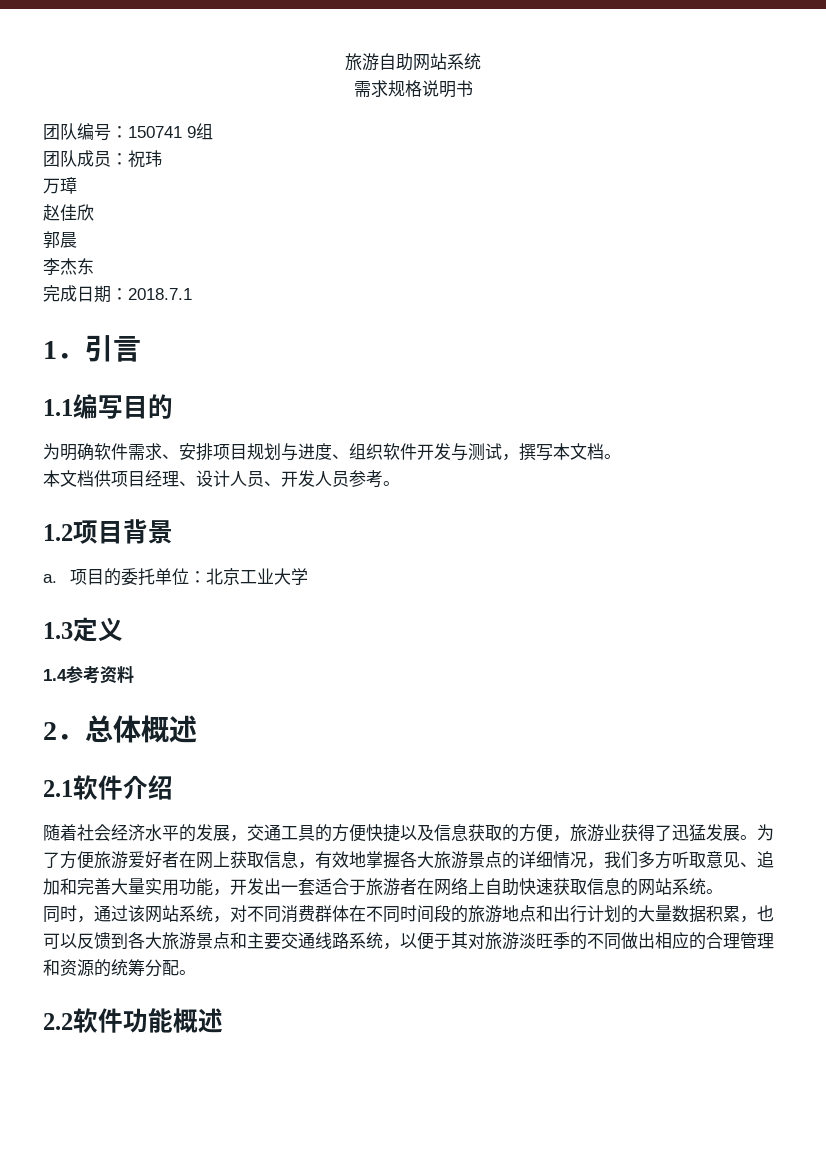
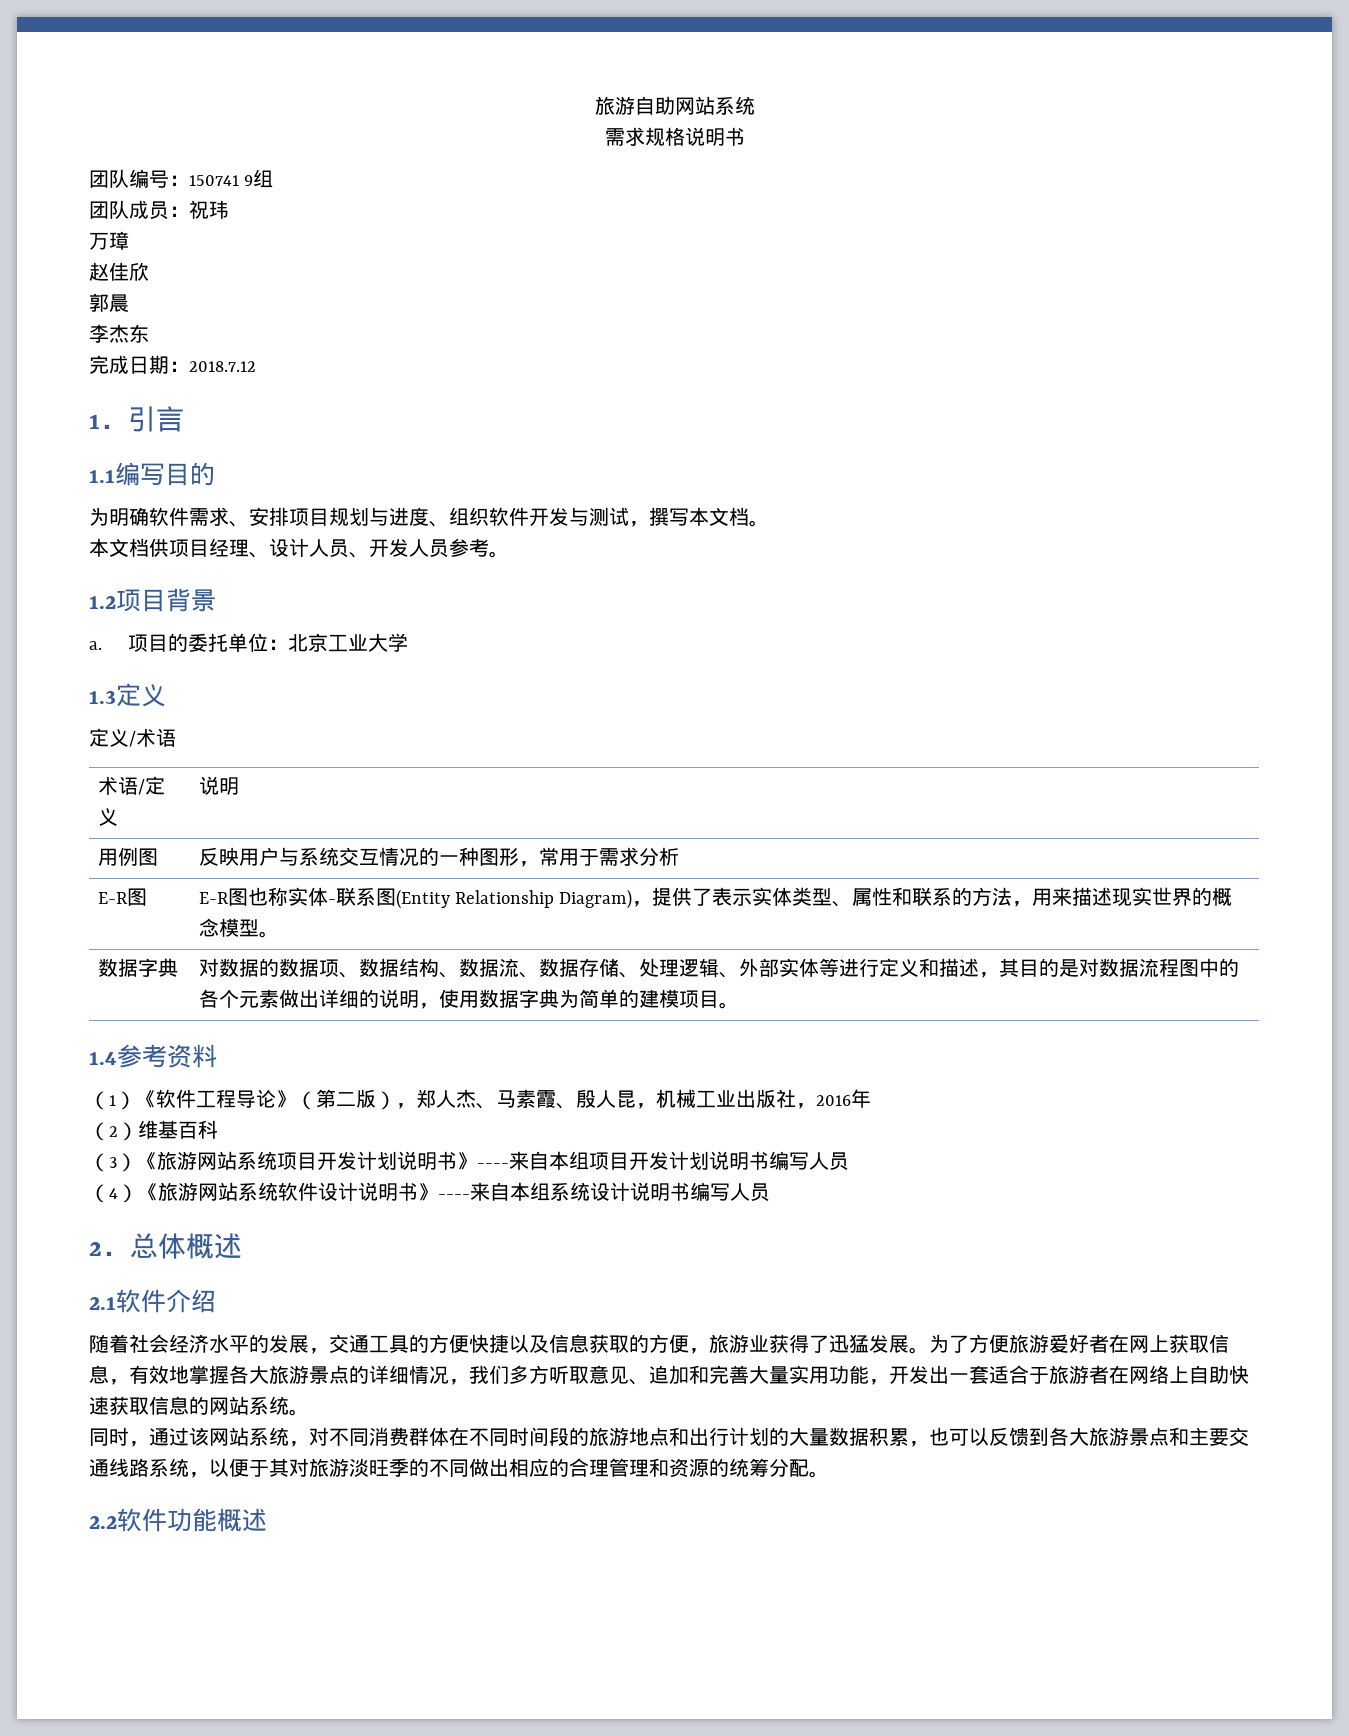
[128,288,192,300] 2018.7.1 -> [189,361,256,372] 2018.7.12
[43,666,134,684] 1.4参考资料 -> [89,728,176,747] [97,776,165,795] [97,808,118,826] [198,776,239,795] [97,847,158,866] [198,847,679,867] [97,888,147,906] [198,887,1233,909] [198,918,279,938] [97,958,178,977] [198,958,1239,978] [198,989,739,1009] [89,1044,217,1068] [89,1089,871,1110] [89,1120,218,1141] [89,1151,849,1172] [89,1182,770,1203] 定义/术语 // 术语/定义 | 说明 // 用例图 | 反映用户与系统交互情况的一种图形，常用于需求分析 // E-R图 | E-R图也称实体-联系图(Entity Relationship Diagram)，提供了表示实体类型、属性和联系的方法，用来描述现实世界的概念模型。 // 数据字典 | 对数据的数据项、数据结构、数据流、数据存储、处理逻辑、外部实体等进行定义和描述，其目的是对数据流程图中的各个元素做出详细的说明，使用数据字典为简单的建模项目。 // 1.4参考资料 // （1）《软件工程导论》（第二版），郑人杰、马素霞、殷人昆，机械工业出版社，2016年 // （2）维基百科 // （3）《旅游网站系统项目开发计划说明书》----来自本组项目开发计划说明书编写人员 // （4）《旅游网站系统软件设计说明书》----来自本组系统设计说明书编写人员

